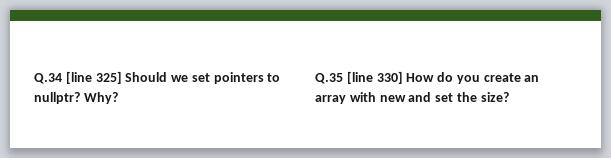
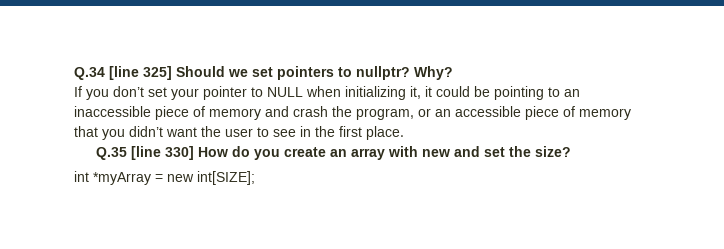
(118, 98) none -> [74,86,580,100] [74,106,631,120] [74,126,404,140] // If you don’t set your pointer to NULL when initializing it, it could be pointing to an inaccessible piece of memory and crash the program, or an accessible piece of memory that you didn’t want the user to see in the first place.
(509, 97) none -> [74,171,255,185] // int *myArray = new int[SIZE];

